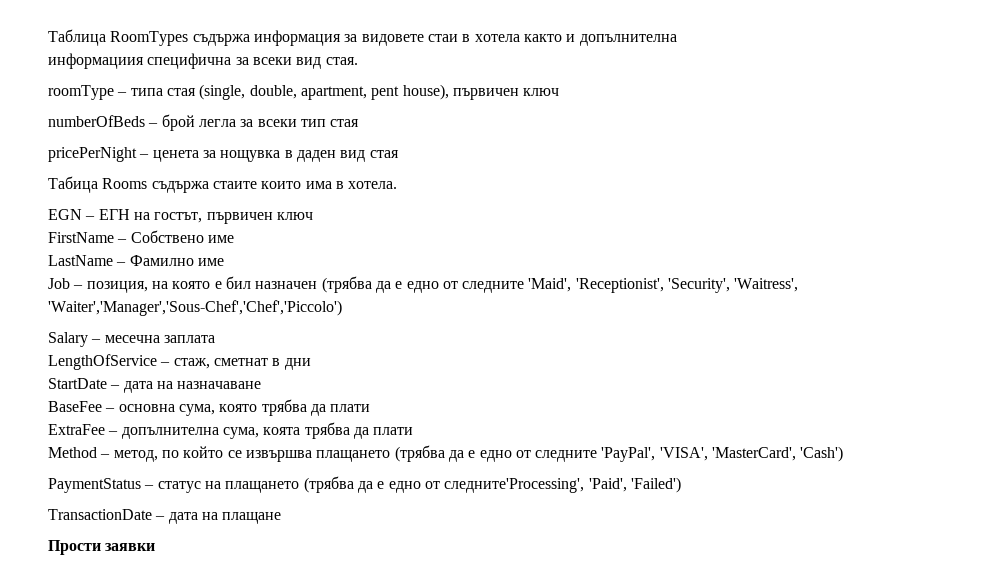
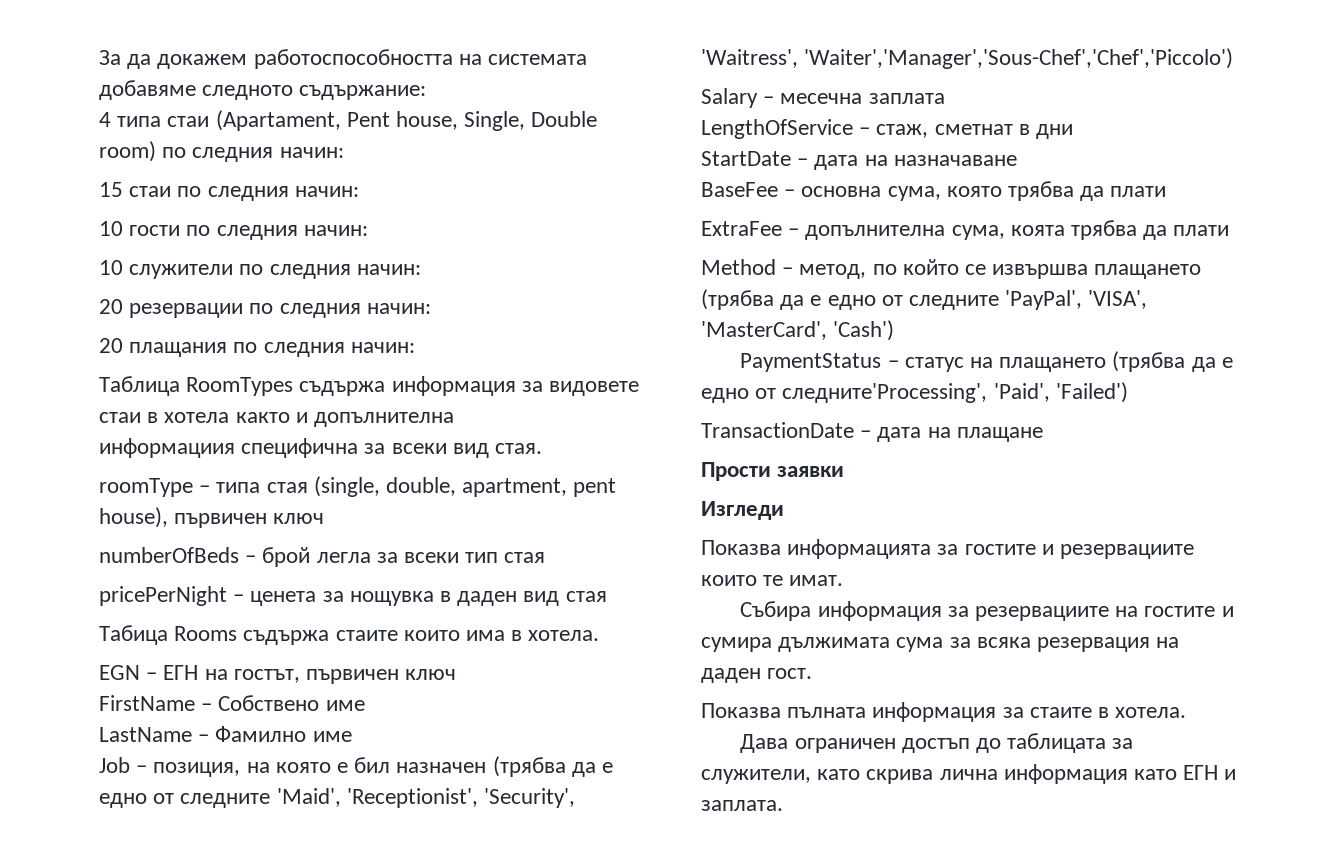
(48, 37) none -> [99,49,588,69] [99,80,427,100] [99,110,598,131] [99,141,344,162] [99,182,359,201] [99,221,368,240] [99,260,421,279] [99,299,431,318] [99,338,415,357] За да докажем работоспособността на системата добавяме следното съдържание: // 4 типа стаи (Apartament, Pent house, Single, Double room) по следния начин: // 15 стаи по следния начин: // 10 гости по следния начин: // 10 служители по следния начин: // 20 резервации по следния начин: // 20 плащания по следния начин: //
(156, 547) none -> [701,501,784,520] [701,539,1195,559] [701,575,844,586] [740,601,1234,621] [701,637,1180,652] [701,668,813,683] [701,702,1187,722] [740,733,1134,753] [701,764,1237,784] [701,800,783,811] // Изгледи // Показва информацията за гостите и резервациите които те имат. // Събира информация за резервациите на гостите и сумира дължимата сума за всяка резервация на даден гост. // Показва пълната информация за стаите в хотела. // Дава ограничен достъп до таблицата за служители, като скрива лична информация като ЕГН и заплата.

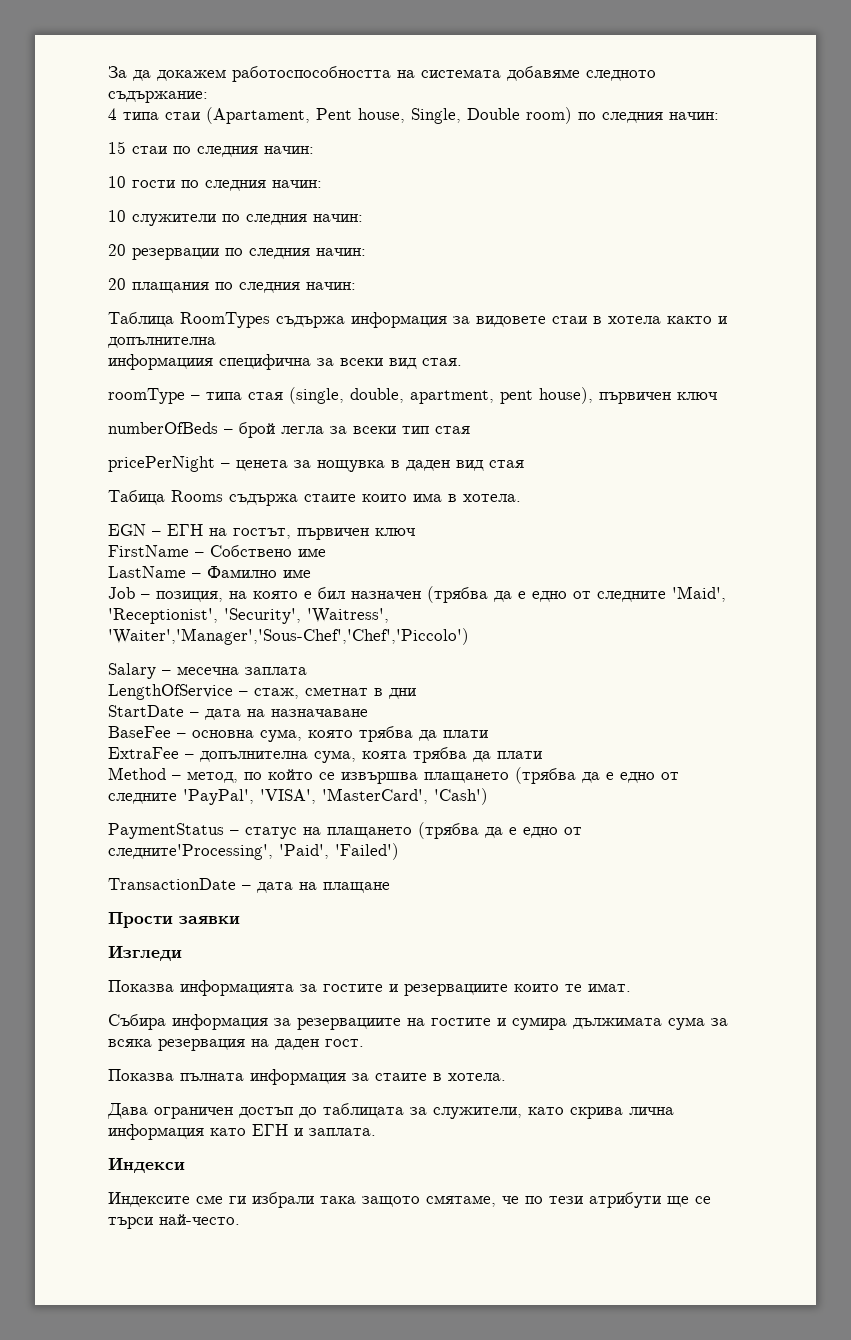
(783, 805) none -> [108,1157,185,1173] [108,1192,711,1208] [108,1214,240,1229] // Индекси // Индексите сме ги избрали така защото смятаме, че по тези атрибути ще се търси най-често.

